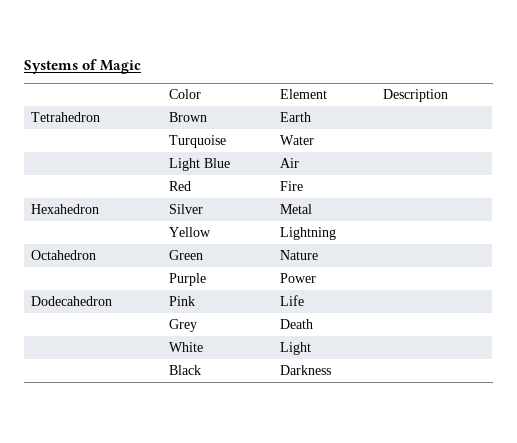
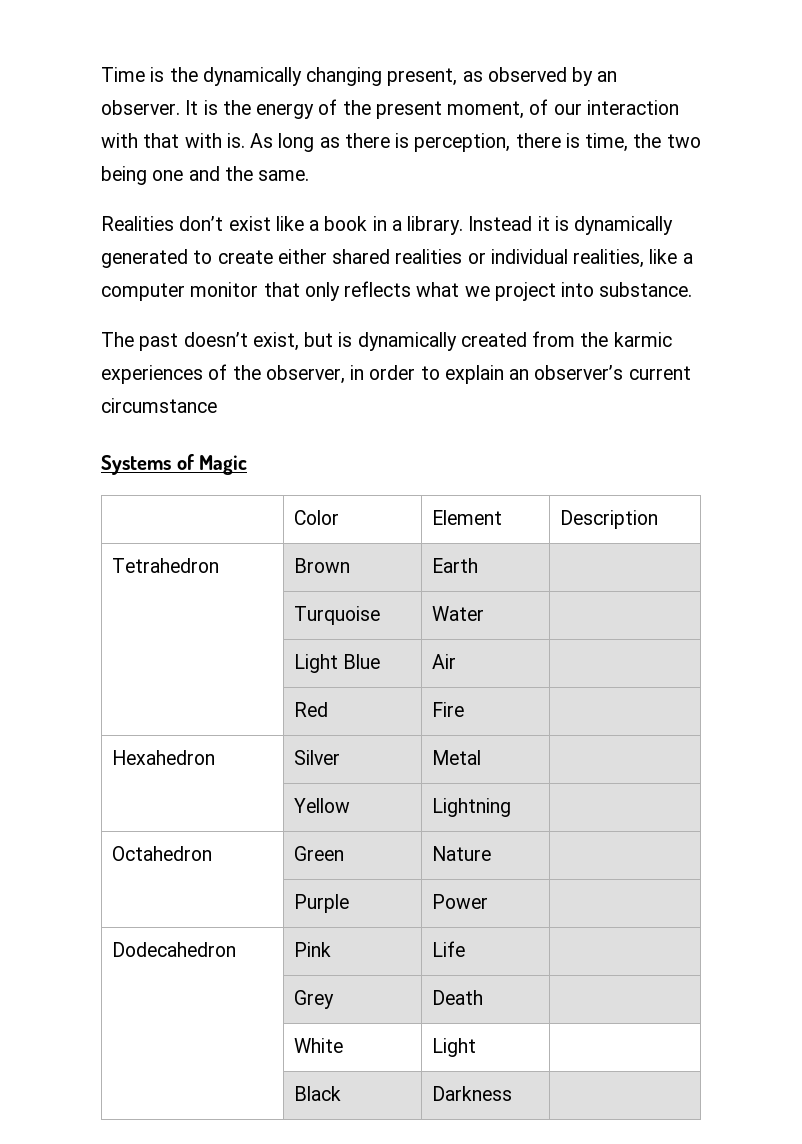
(24, 67) none -> [101,67,618,86] [101,99,679,119] [101,133,701,152] [101,166,310,185] [101,216,674,235] [101,249,693,268] [101,281,693,301] [101,331,672,351] [101,364,691,384] [101,398,217,413] Time is the dynamically changing present, as observed by an observer. It is the energy of the present moment, of our interaction with that with is. As long as there is perception, there is time, the two being one and the same. // Realities don’t exist like a book in a library. Instead it is dynamically generated to create either shared realities or individual realities, like a computer monitor that only reflects what we project into substance. // The past doesn’t exist, but is dynamically created from the karmic experiences of the observer, in order to explain an observer’s current circumstance //

